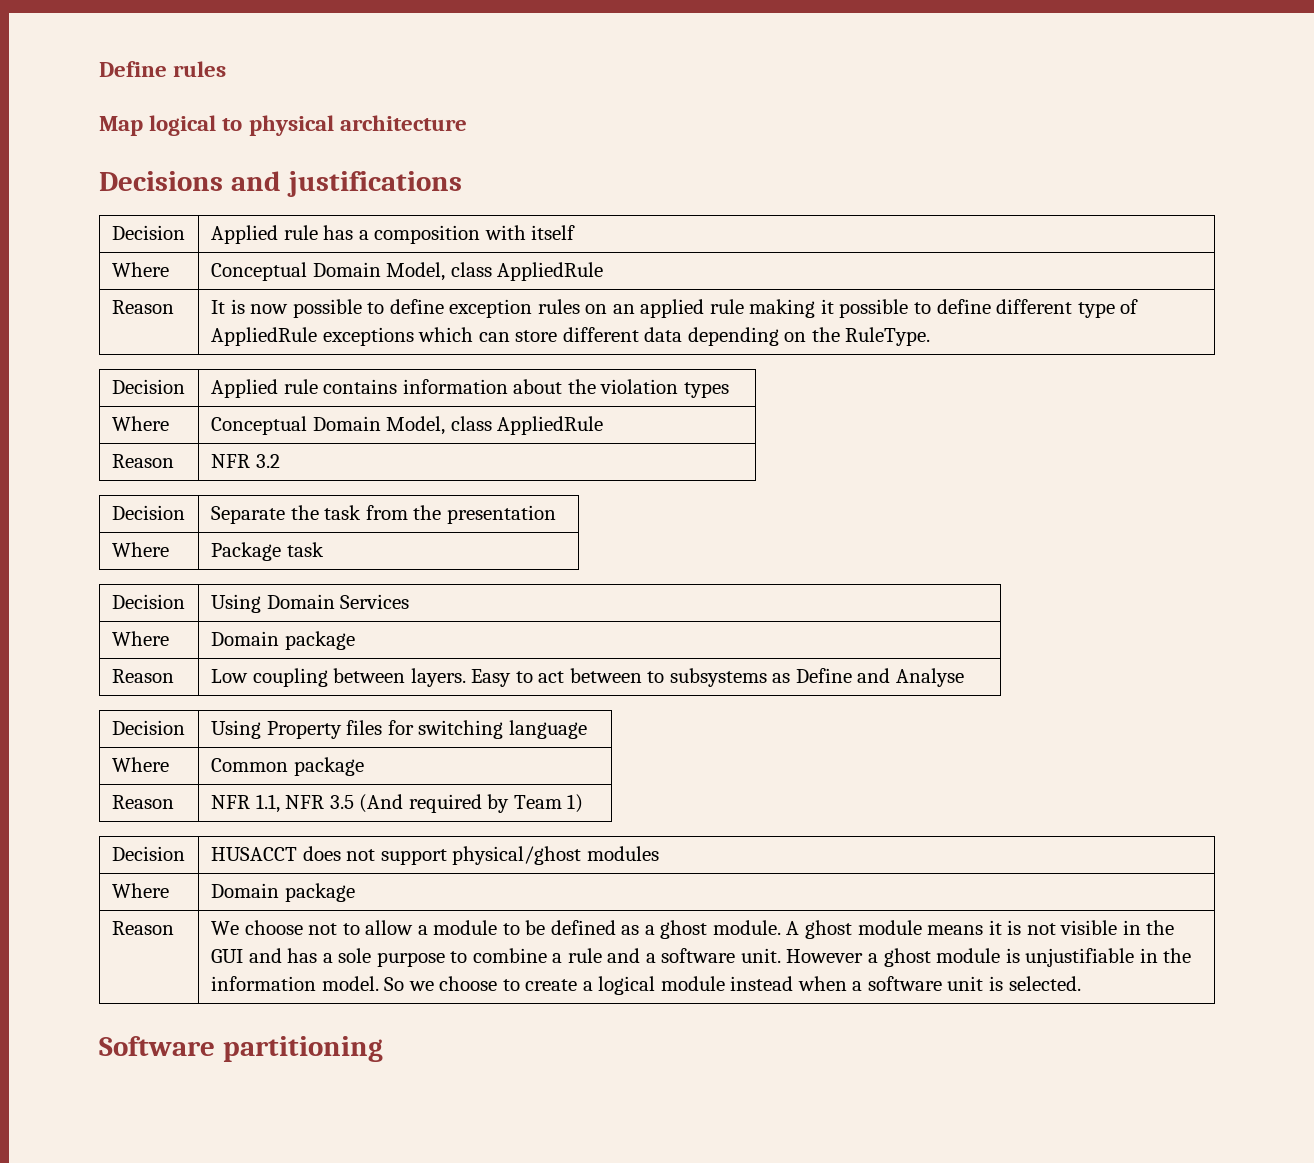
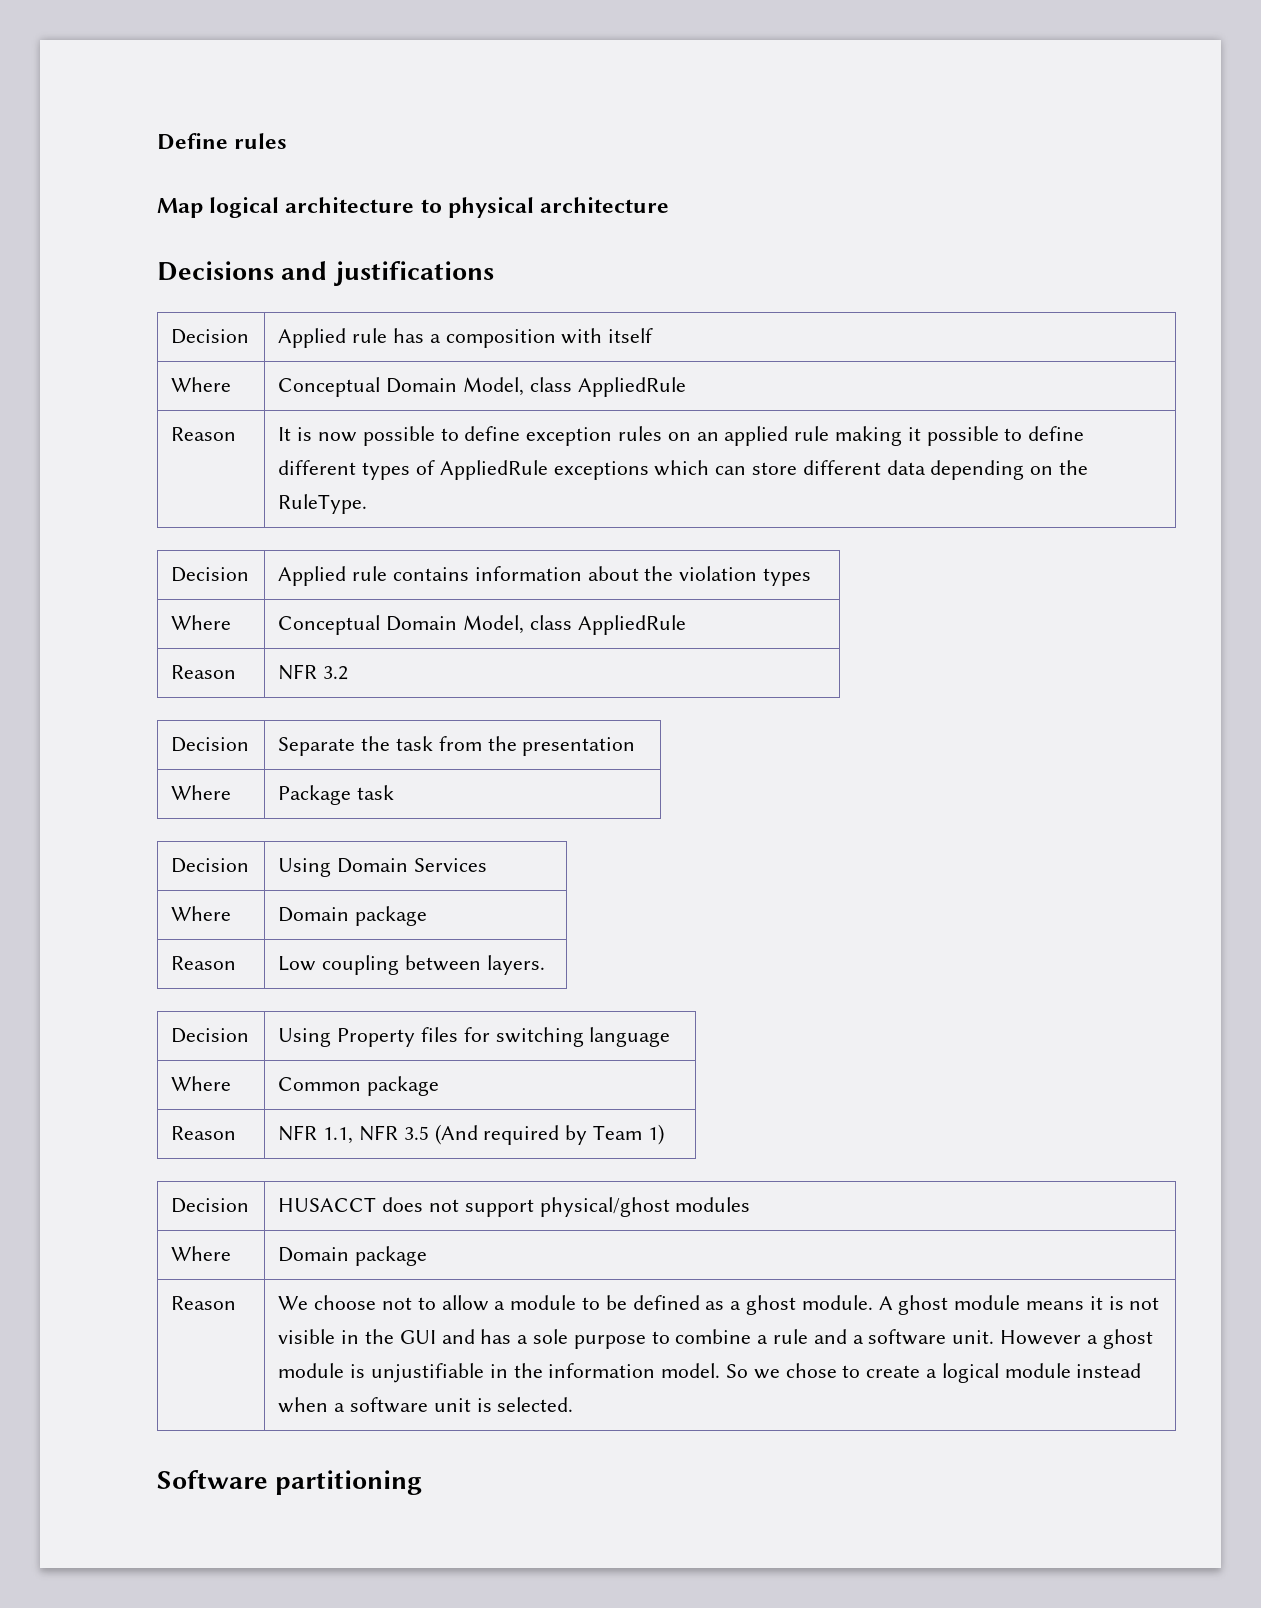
(217, 125) none -> [285,197,415,213] architecture
[1077,302,1115,318] type -> [362,462,411,480] types
[471,668,964,687] Easy to act between to subsystems as Define and Analyse -> (545, 965) none
[439,976,498,991] choose -> [785,1363,837,1378] chose

